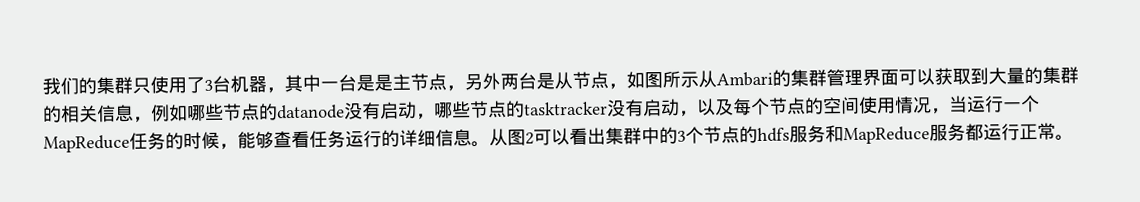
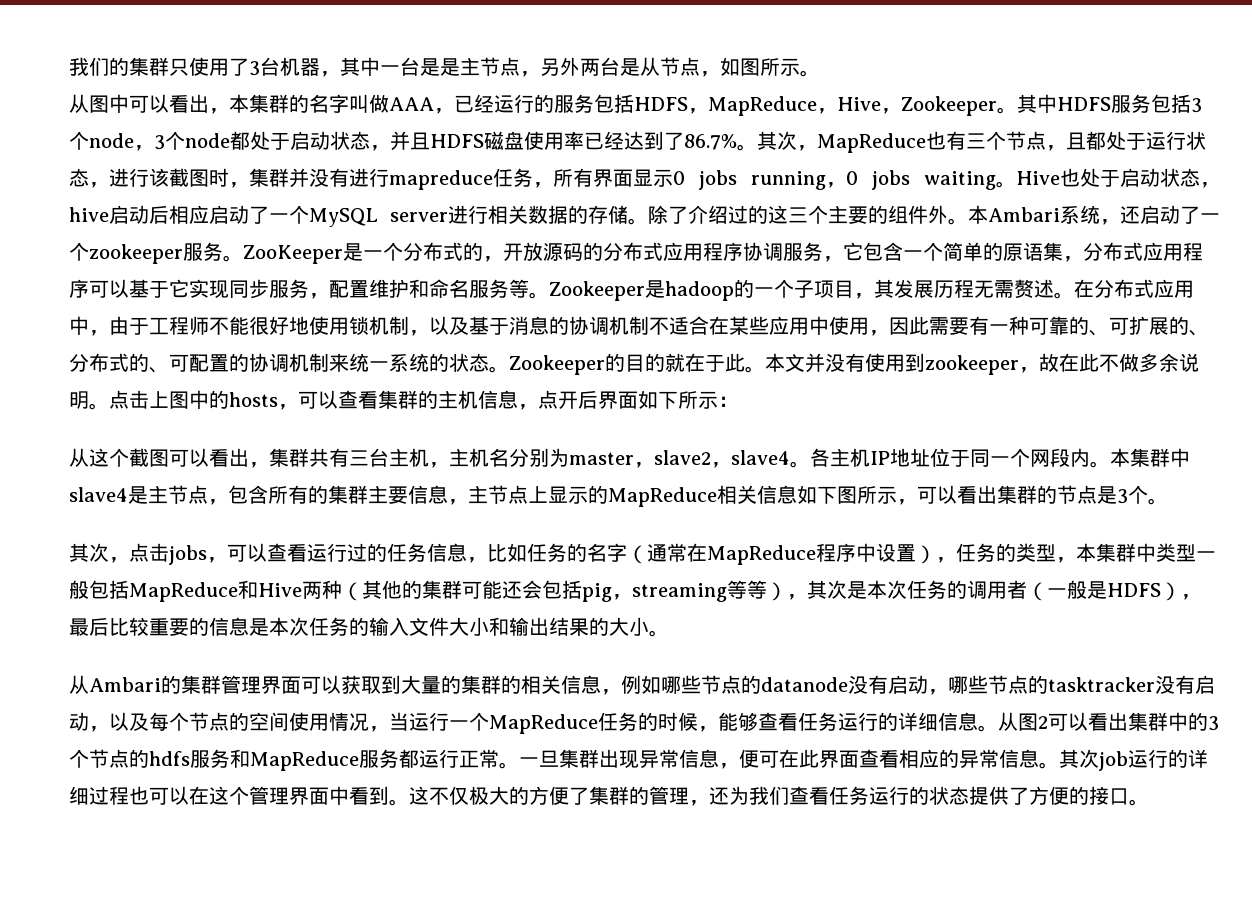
(699, 79) none -> [800,70,820,77] [69,94,1202,116] [69,131,1206,153] [69,168,1220,190] [69,205,1220,227] [69,242,1203,264] [69,279,1194,301] [69,316,1209,336] [69,353,1199,375] [69,390,738,410] [69,448,1190,468] [69,485,1168,507] [69,543,1216,565] [69,580,1201,602] [69,617,669,637] 。 // 从图中可以看出，本集群的名字叫做AAA，已经运行的服务包括HDFS，MapReduce，Hive，Zookeeper。其中HDFS服务包括3个node，3个node都处于启动状态，并且HDFS磁盘使用率已经达到了86.7%。其次，MapReduce也有三个节点，且都处于运行状态，进行该截图时，集群并没有进行mapreduce任务，所有界面显示0 jobs running，0 jobs waiting。Hive也处于启动状态，hive启动后相应启动了一个MySQL server进行相关数据的存储。除了介绍过的这三个主要的组件外。本Ambari系统，还启动了一个zookeeper服务。ZooKeeper是一个分布式的，开放源码的分布式应用程序协调服务，它包含一个简单的原语集，分布式应用程序可以基于它实现同步服务，配置维护和命名服务等。Zookeeper是hadoop的一个子项目，其发展历程无需赘述。在分布式应用中，由于工程师不能很好地使用锁机制，以及基于消息的协调机制不适合在某些应用中使用，因此需要有一种可靠的、可扩展的、分布式的、可配置的协调机制来统一系统的状态。Zookeeper的目的就在于此。本文并没有使用到zookeeper，故在此不做多余说明。点击上图中的hosts，可以查看集群的主机信息，点开后界面如下所示： // 从这个截图可以看出，集群共有三台主机，主机名分别为master，slave2，slave4。各主机IP地址位于同一个网段内。本集群中slave4是主节点，包含所有的集群主要信息，主节点上显示的MapReduce相关信息如下图所示，可以看出集群的节点是3个。 // 其次，点击jobs，可以查看运行过的任务信息，比如任务的名字（通常在MapReduce程序中设置），任务的类型，本集群中类型一般包括MapReduce和Hive两种（其他的集群可能还会包括pig，streaming等等），其次是本次任务的调用者（一般是HDFS），最后比较重要的信息是本次任务的输入文件大小和输出结果的大小。 //
(1074, 137) none -> [519,749,1208,771] [69,786,1149,806] 一旦集群出现异常信息，便可在此界面查看相应的异常信息。其次job运行的详细过程也可以在这个管理界面中看到。这不仅极大的方便了集群的管理，还为我们查看任务运行的状态提供了方便的接口。

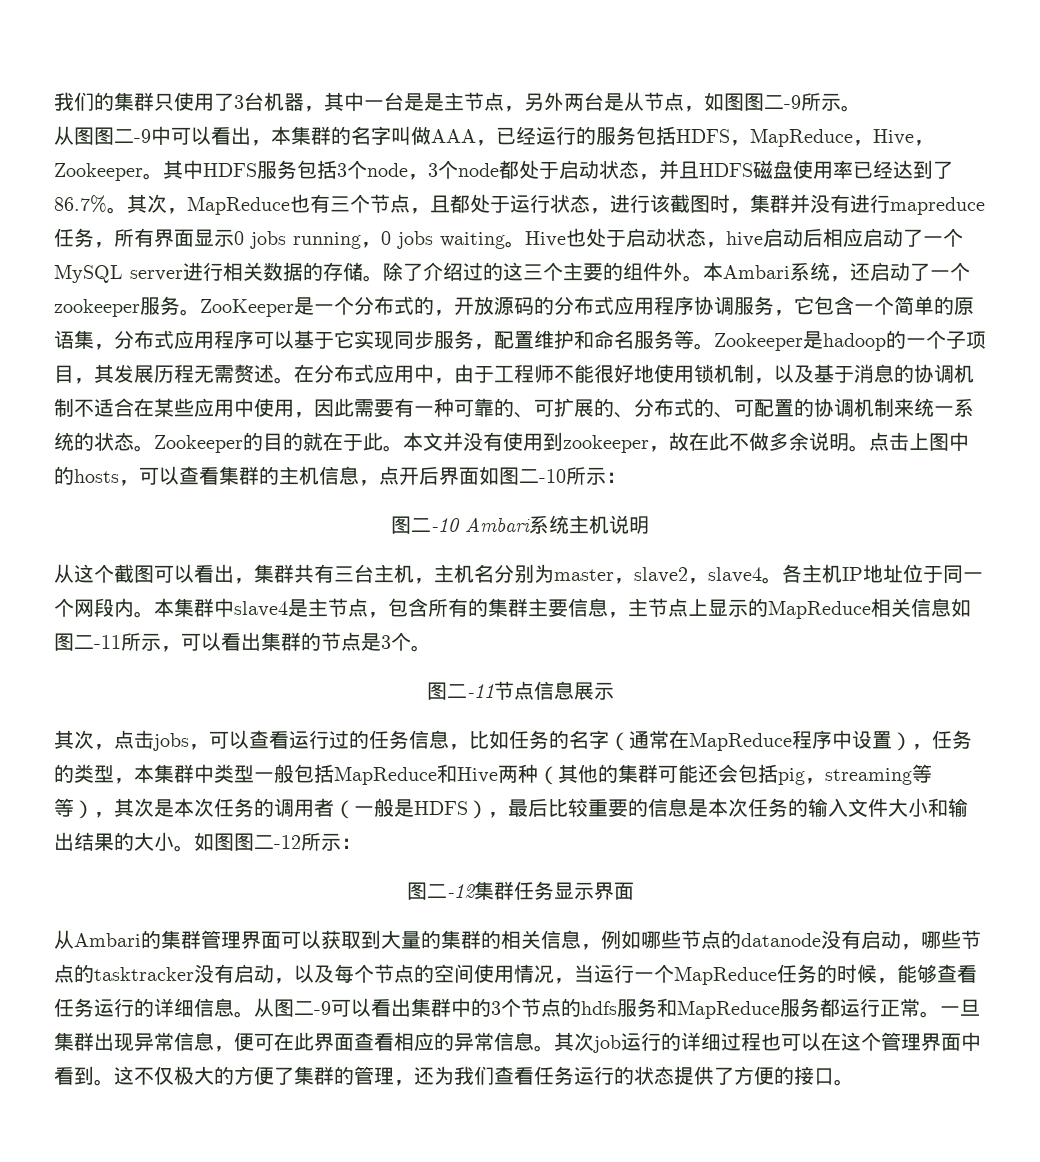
(760, 67) none -> [744,93,801,111] 图二-9
(109, 104) none -> [94,127,151,145] 图二-9
[658,391,738,409] 下所示： -> [499,467,626,485] [391,515,649,534] 图二-10所示： // 图二-10 Ambari系统主机说明
[817,486,857,504] 下图 -> [54,633,121,651] 图二-11
(1168, 501) none -> [426,681,614,700] // 图二-11节点信息展示
(669, 633) none -> [194,832,361,851] [406,881,634,900] 如图图二-12所示： // 图二-12集群任务显示界面
[1038,716,1048,729] 2 -> [294,1001,331,1015] 二-9

